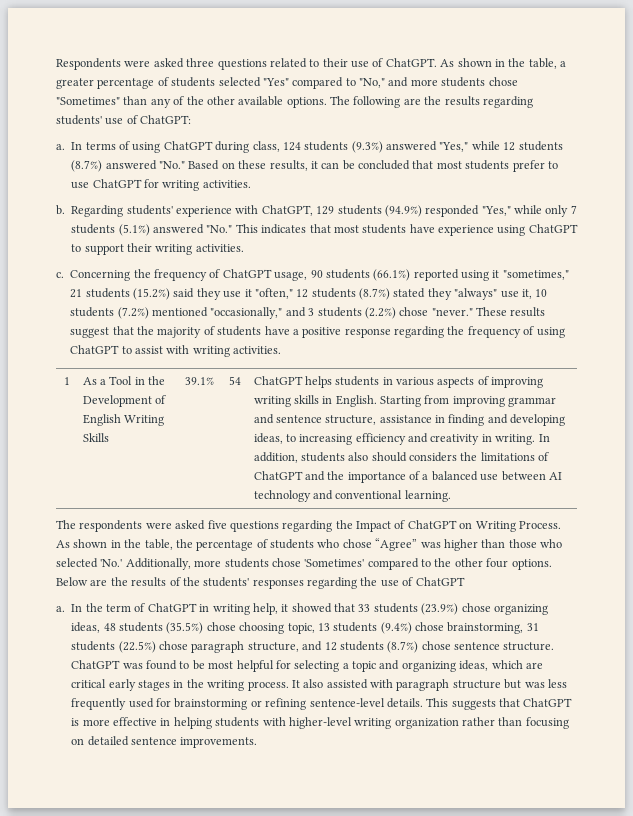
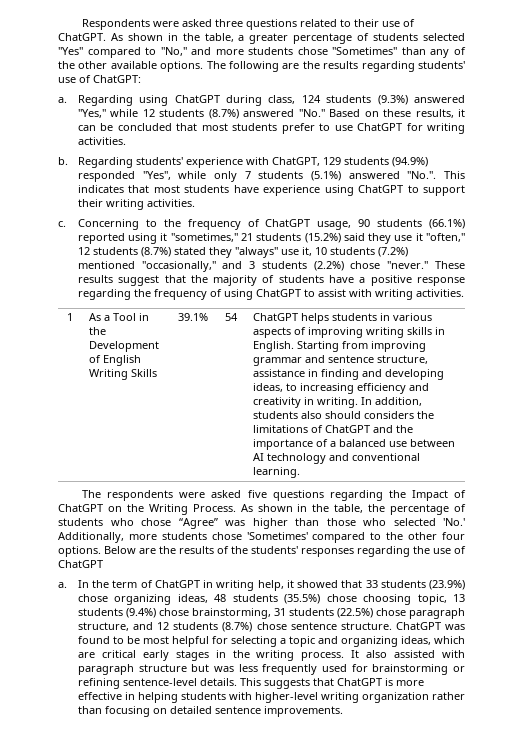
[71,141,130,150] In terms of -> [77,95,133,106] Regarding
[481,206,511,216] "Yes," -> [142,171,171,180] "Yes",
[206,225,233,233] "No." -> [407,171,437,179] "No.".
(131, 275) none -> [145,219,157,227] to
(473, 525) none -> [126,504,144,512] the

